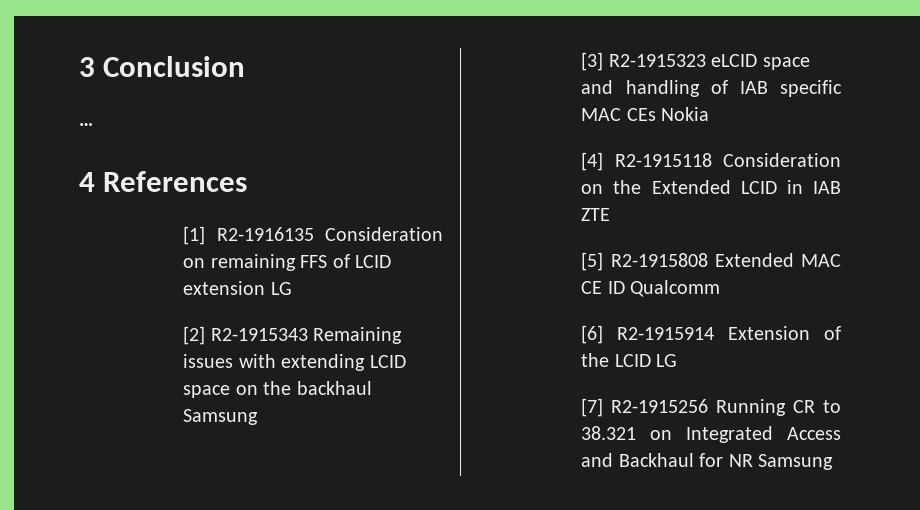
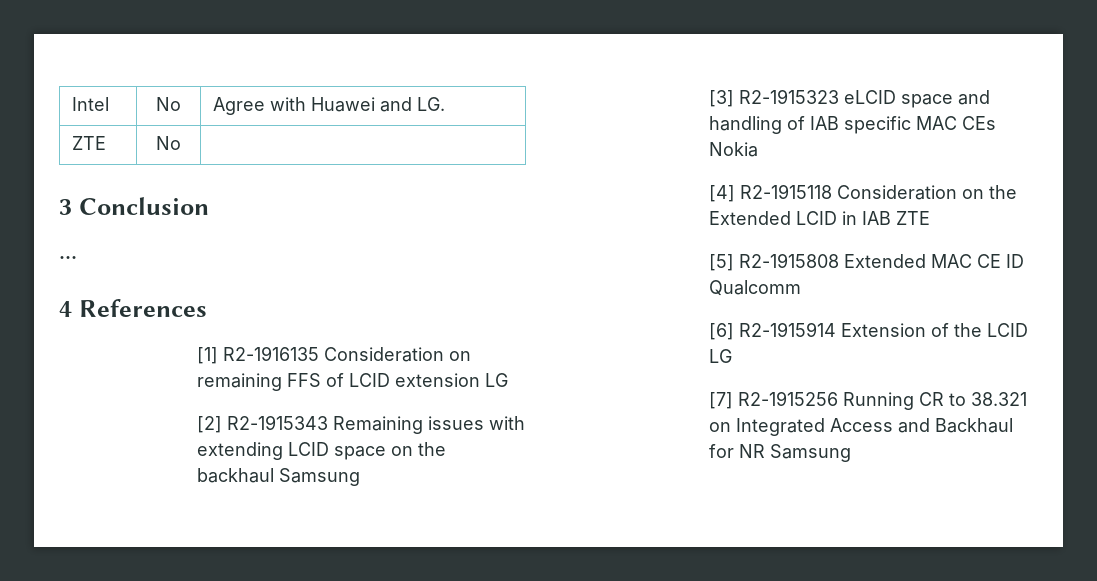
(79, 67) none -> [71,97,109,111] [156,97,181,111] [212,97,445,115] [71,136,106,150] [156,136,181,150] Intel | No | Agree with Huawei and LG. // ZTE | No | //

